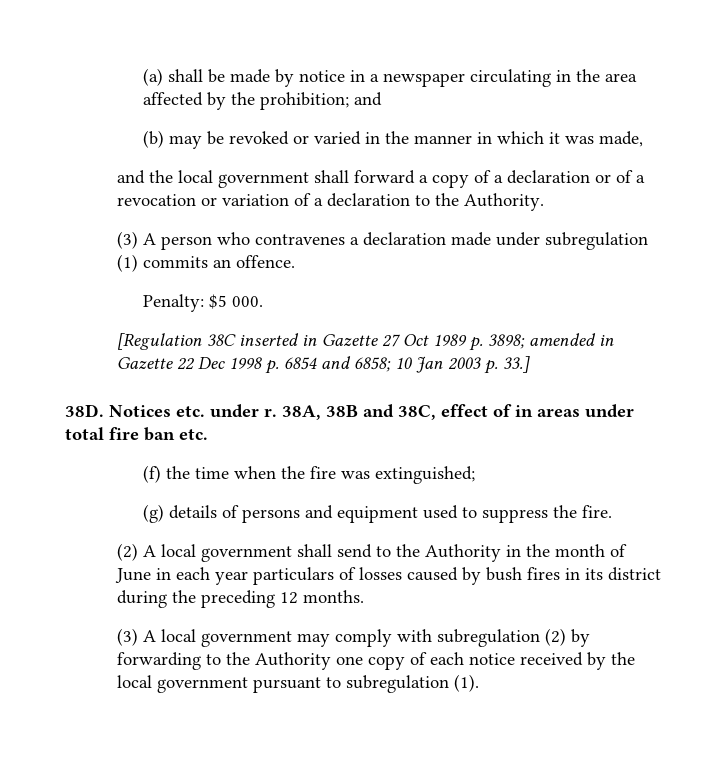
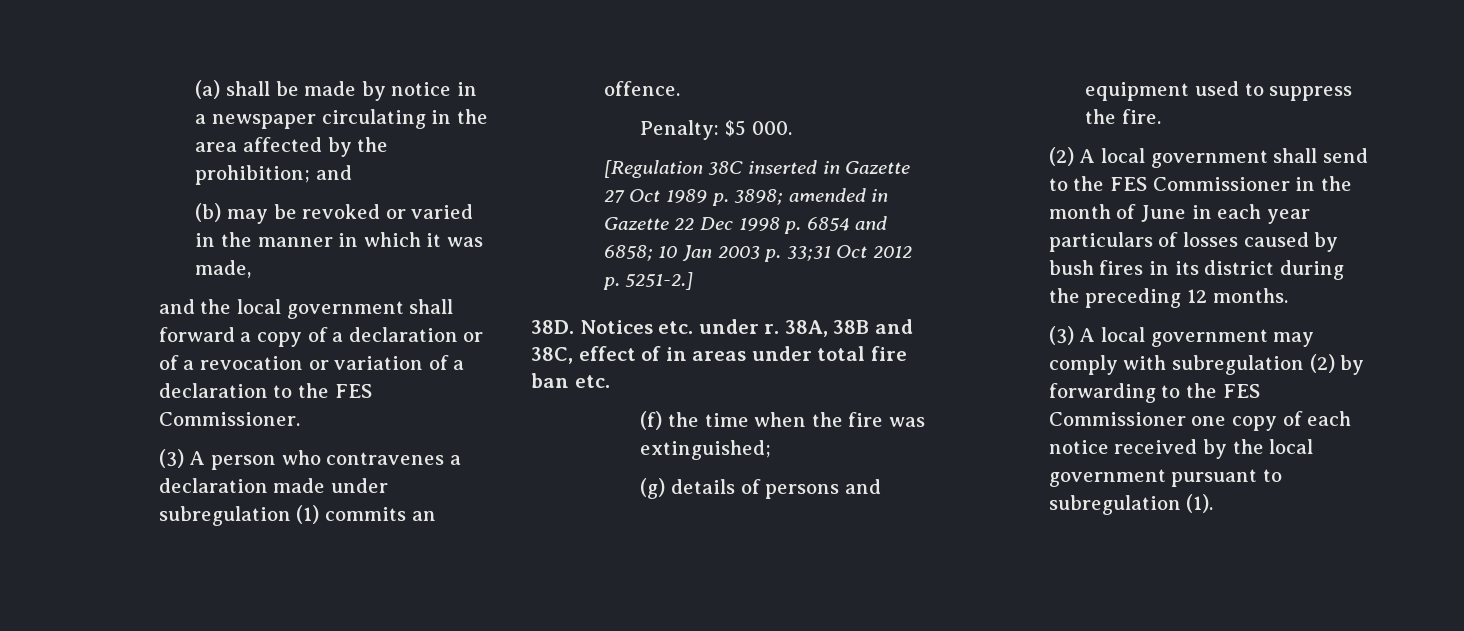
[463,193,544,211] Authority. -> [334,384,372,398] [158,412,300,426] FES Commissioner.
[502,356,530,373] 33.] -> [786,245,912,261] [602,272,694,290] 33;31 Oct 2012 p. 5251-2.]
[424,544,501,562] Authority -> [1110,177,1290,191] FES Commissioner
[254,652,331,670] Authority -> [1222,384,1260,398] [1048,412,1186,426] FES Commissioner

